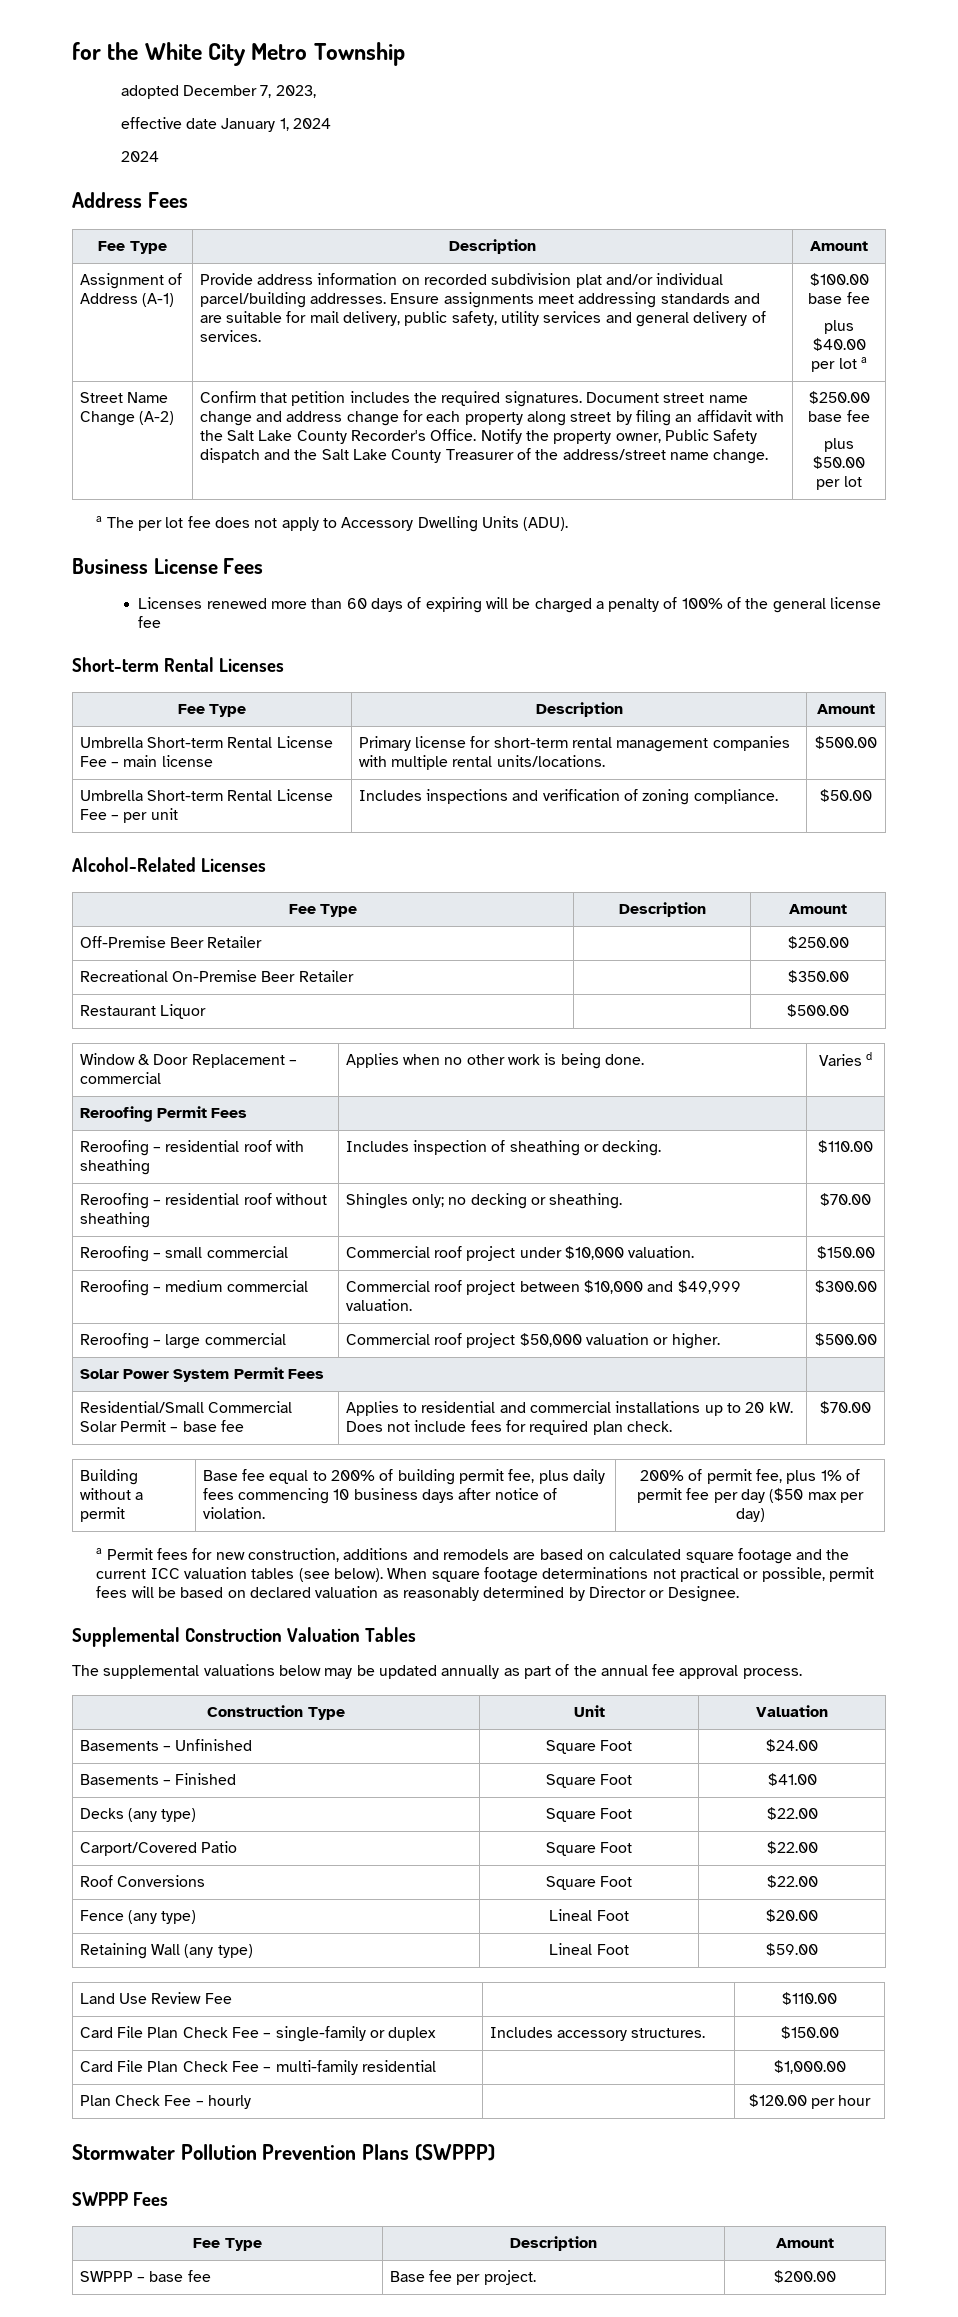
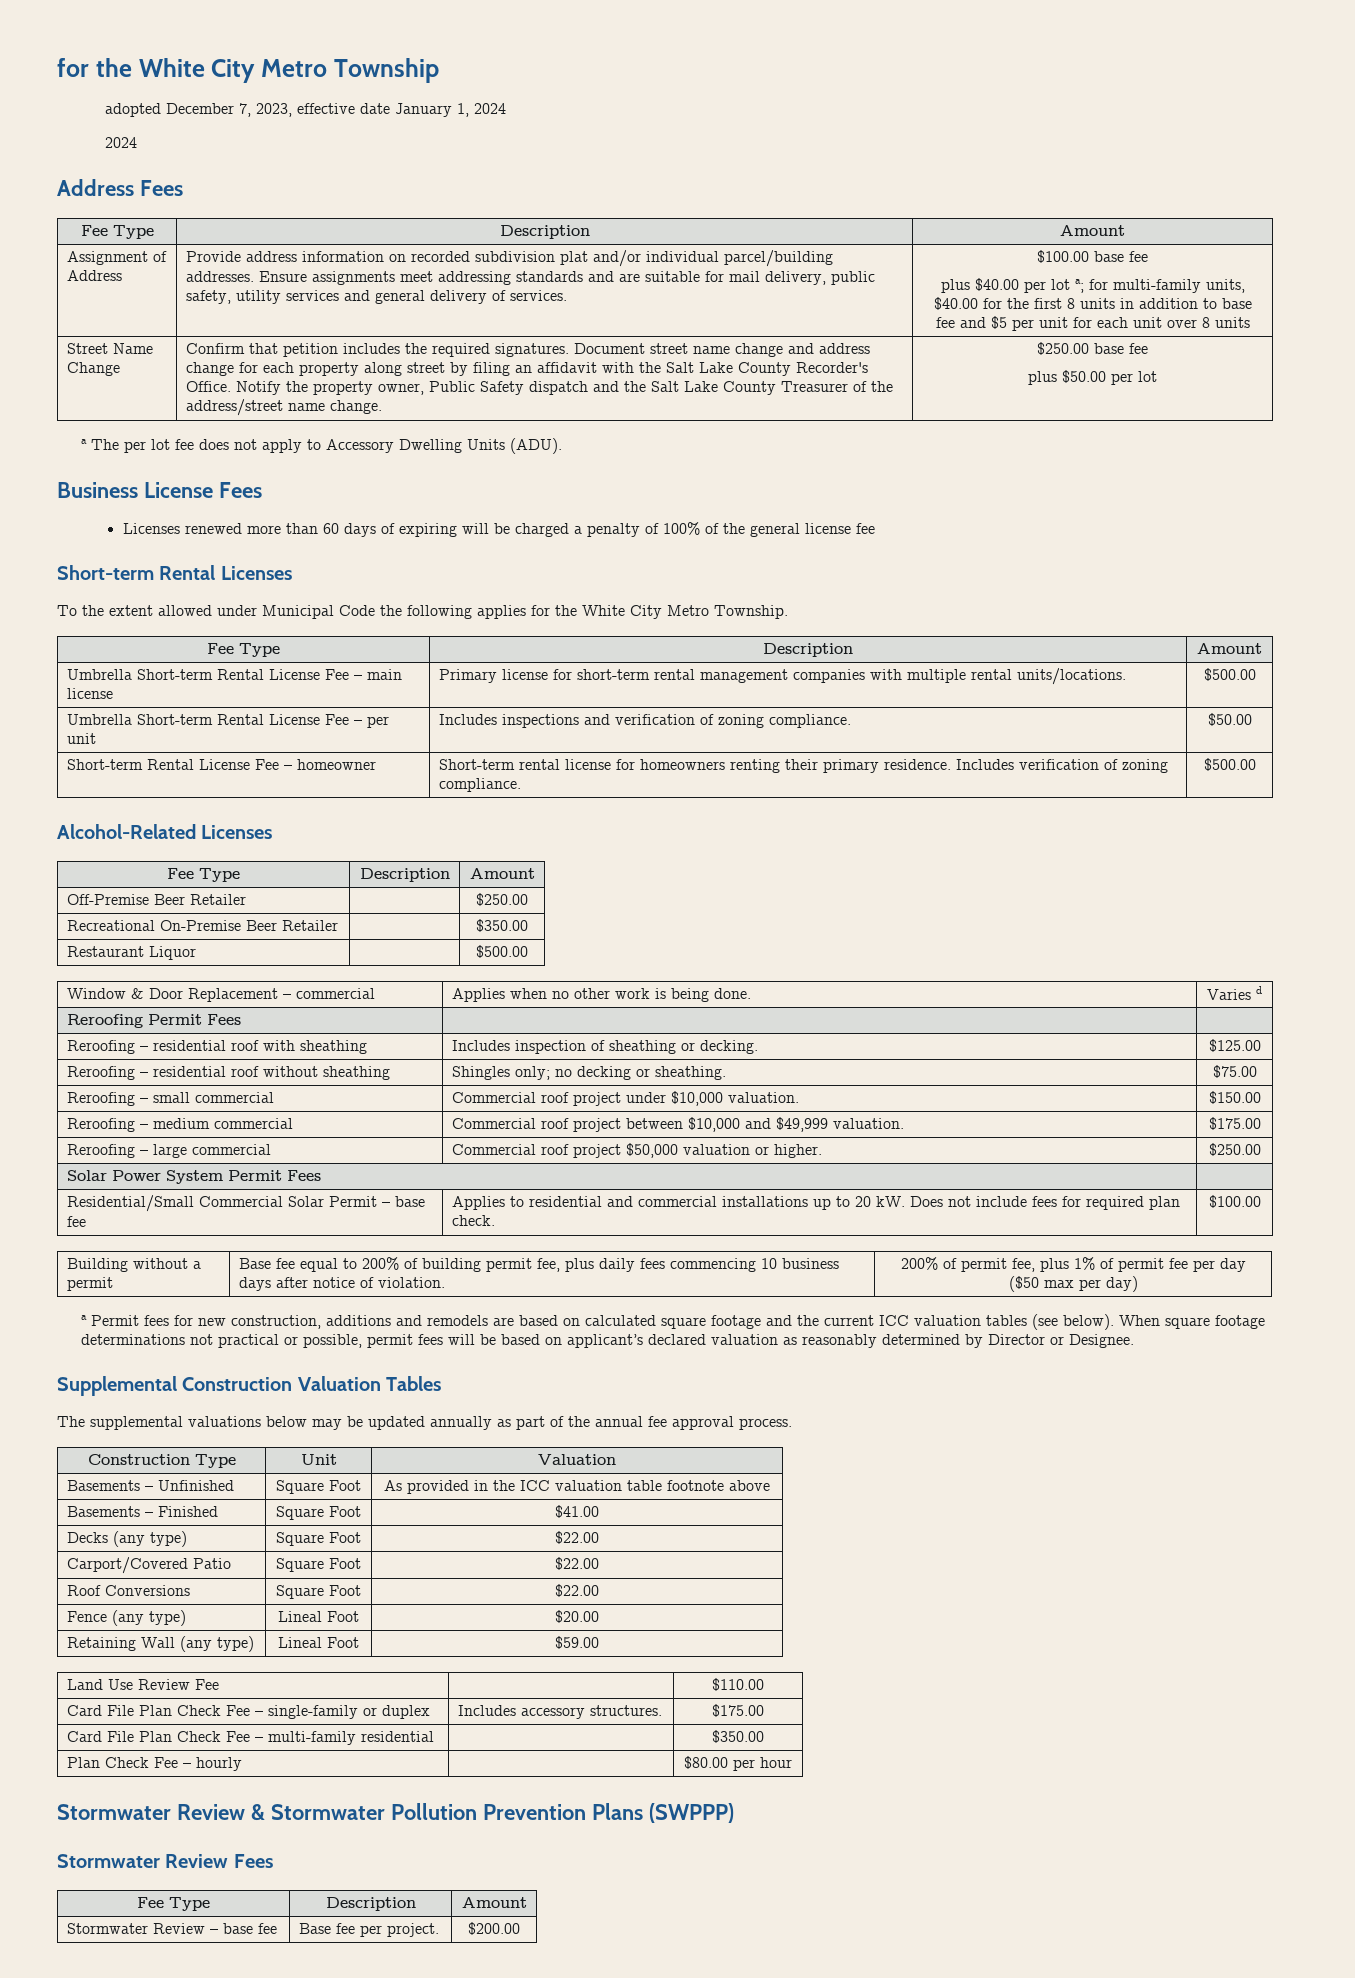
(316, 91) // -> (292, 110) none
[141,293,174,307] (A-1) -> (122, 275) none
[860,357,867,363] a -> [1074,279,1245,293] [933,297,1252,310] [935,316,1250,331] a; for multi-family units, $40.00 for the first 8 units in addition to base fee and $5 per unit for each unit over 8 units
[138,411,174,425] (A-2) -> (120, 369) none
(284, 665) none -> [57,605,788,619] // To the extent allowed under Municipal Code the following applies for the White City Metro Township.
(872, 795) none -> [66,759,376,770] [438,759,1168,773] [438,778,521,792] [1203,758,1256,771] // Short-term Rental License Fee – homeowner | Short-term rental license for homeowners renting their primary residence. Includes verification of zoning compliance. | $500.00
[818,1140,873,1153] $110.00 -> [1208,1039,1261,1052] $125.00
[820,1193,871,1206] $70.00 -> [1212,1065,1257,1078] $75.00
[814,1280,877,1293] $300.00 -> [1208,1117,1261,1130] $175.00
[814,1333,877,1346] $500.00 -> [1208,1143,1261,1156] $250.00
[820,1401,871,1414] $70.00 -> [1208,1195,1261,1208] $100.00
(246, 1594) none -> [566,1334,643,1348] applicant’s
[766,1739,819,1752] $24.00 -> [384,1480,771,1494] As provided in the ICC valuation table footnote above
[780,2026,839,2039] $150.00 -> [712,1704,764,1717] $175.00
[773,2060,846,2074] $1,000.00 -> [712,1730,764,1743] $350.00
[748,2094,807,2107] $120.00 -> [684,1756,728,1769] $80.00
(175, 2152) none -> [176,1804,385,1821] Review & Stormwater
[72,2192,168,2206] [193,2238,262,2251] [510,2236,597,2251] [776,2238,835,2248] [79,2271,133,2282] SWPPP Fees // Fee Type | Description | Amount // SWPPP -> [57,1854,273,1868] [137,1897,210,1911] [325,1897,416,1911] [461,1897,527,1908] [66,1923,205,1934] Stormwater Review Fees // Fee Type | Description | Amount // Stormwater Review

